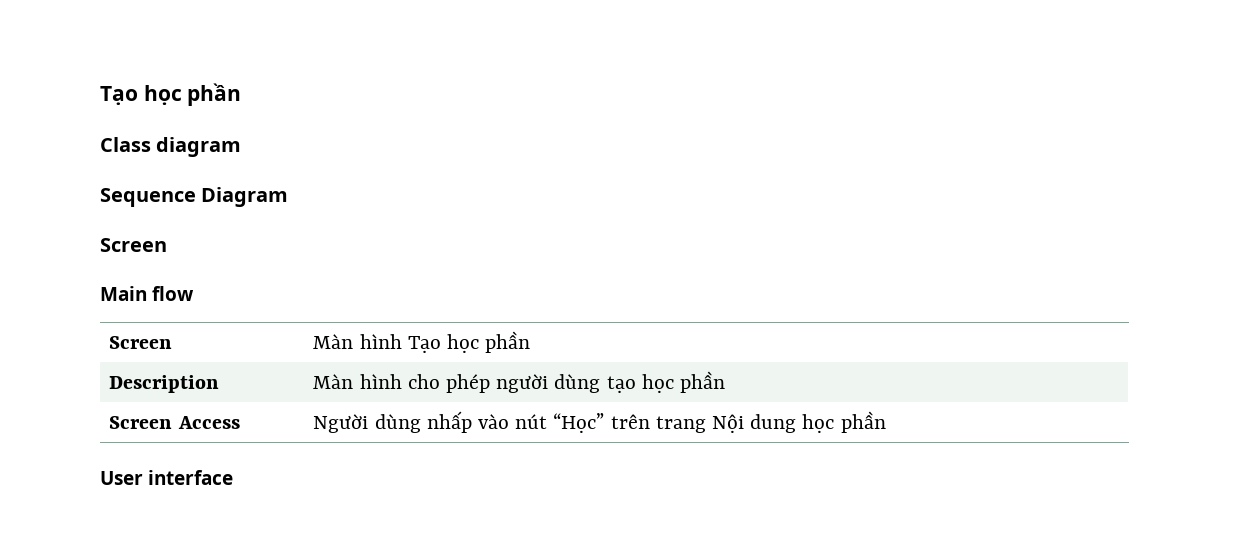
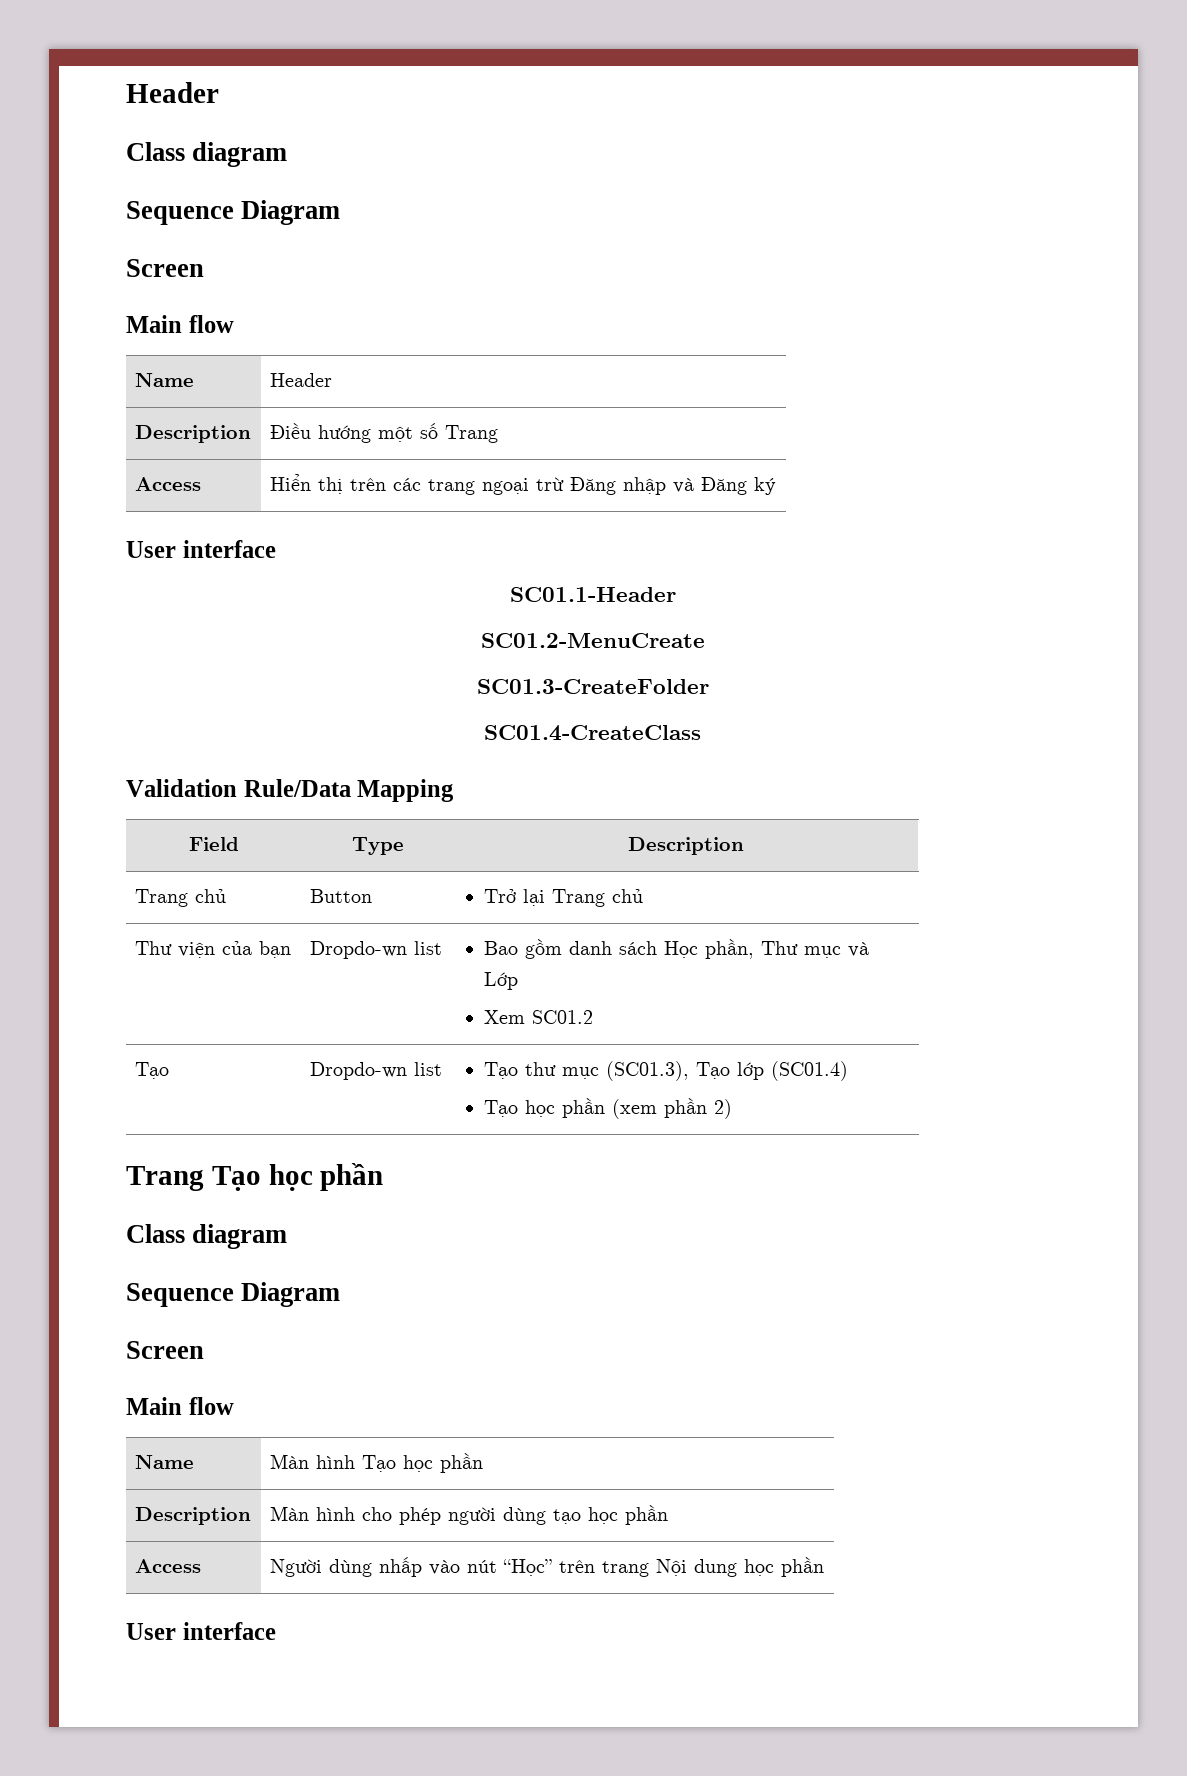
(100, 95) none -> [126,82,219,103] [126,142,288,167] [126,200,341,225] [126,259,204,277] [126,315,234,333] [135,373,195,387] [270,373,333,387] [135,425,252,443] [270,423,499,443] [135,477,202,491] [270,474,777,495] [126,540,276,558] [509,587,676,602] [480,633,705,648] [476,679,709,694] [484,725,701,741] [126,779,455,802] [189,837,239,851] [351,837,404,855] [628,837,744,855] [135,889,227,907] [310,889,373,903] [483,889,643,907] [135,941,292,958] [310,941,443,959] [483,939,869,959] [483,972,518,990] [483,1010,593,1024] [135,1062,170,1079] [310,1062,443,1080] [483,1061,848,1081] [483,1098,732,1119] [126,1166,204,1191] Header // Class diagram // Sequence Diagram // Screen // Main flow // Name | Header // Description | Điều hướng một số Trang // Access | Hiển thị trên các trang ngoại trừ Đăng nhập và Đăng ký // User interface // SC01.1-Header // SC01.2-MenuCreate // SC01.3-CreateFolder // SC01.4-CreateClass // Validation Rule/Data Mapping // Field | Type | Description // Trang chủ | Button | Trở lại Trang chủ // Thư viện của bạn | Dropdo-wn list | Bao gồm danh sách Học phần, Thư mục và Lớp // Xem SC01.2 // Tạo | Dropdo-wn list | Tạo thư mục (SC01.3), Tạo lớp (SC01.4) // Tạo học phần (xem phần 2) // Trang
[109,336,173,349] Screen -> [135,1455,195,1469] Name
[109,416,173,429] Screen -> (669, 1515) none

